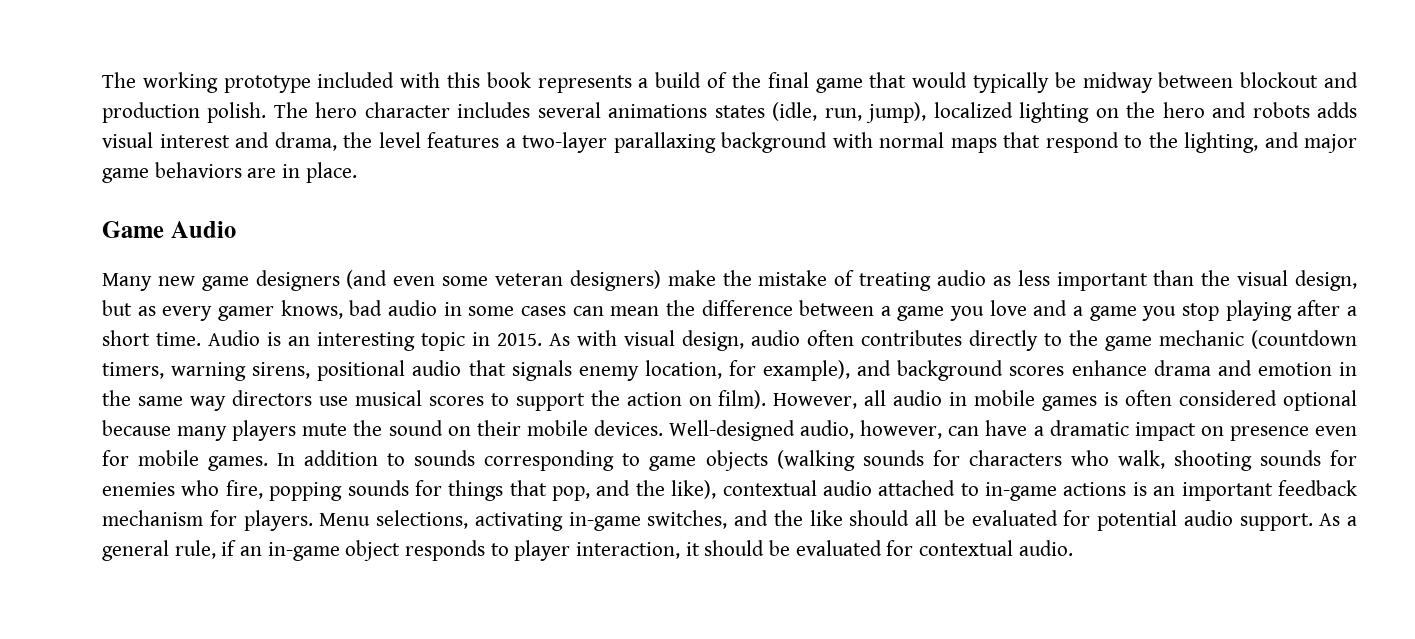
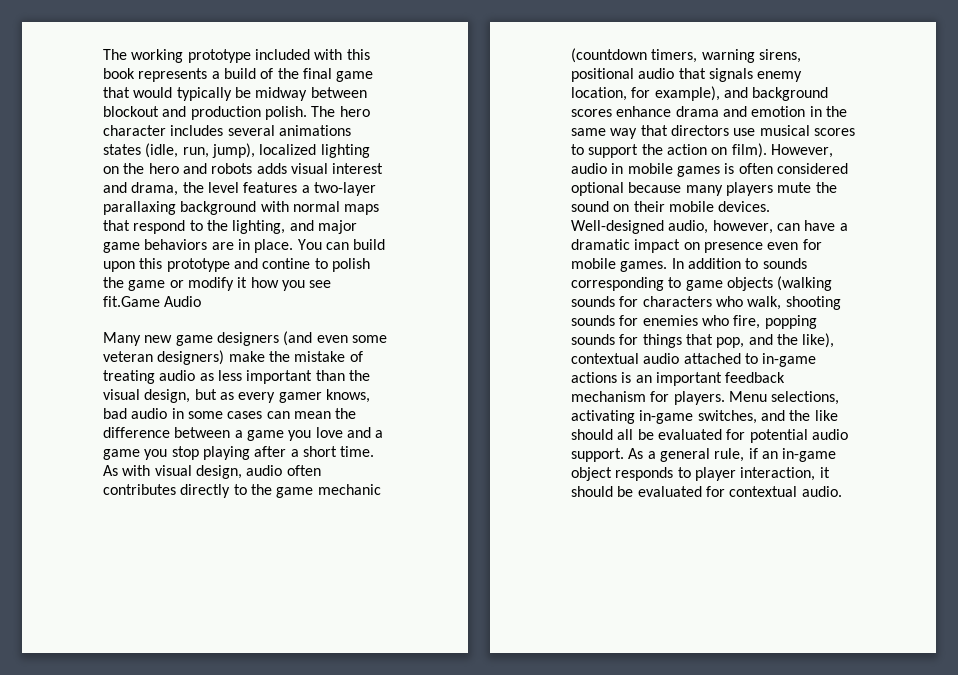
[102,221,164,238] // Game -> [297,239,386,250] [103,258,370,272] [103,277,332,291] [103,296,160,307] You can build upon this prototype and contine to polish the game or modify it how you see fit.Game
[208,330,542,351] Audio is an interesting topic in 2015. -> (375, 451) none
(226, 403) none -> [640,125,668,136] that
[864,390,887,406] all -> (833, 151) none

